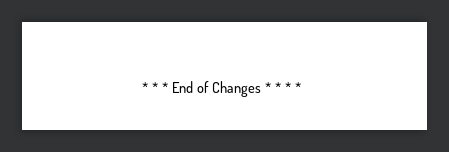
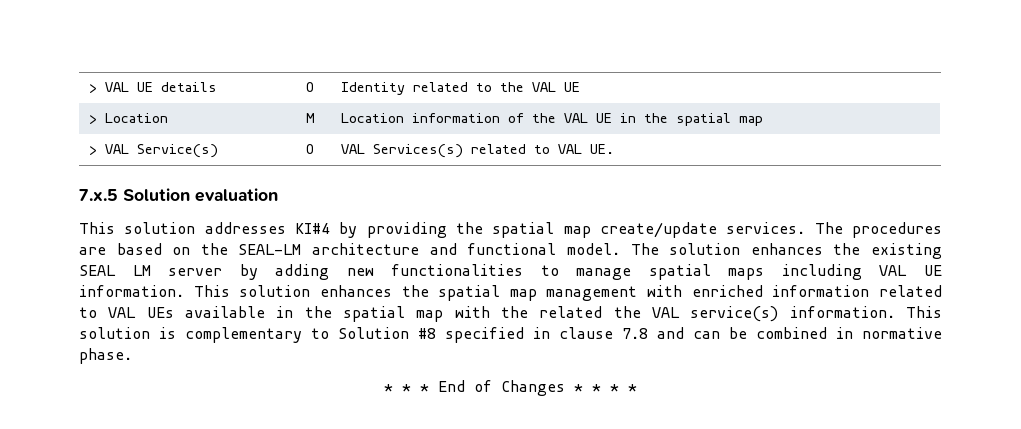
(141, 87) none -> [88,82,217,93] [306,82,314,92] [340,82,580,95] [88,113,168,124] [305,113,315,123] [340,113,763,126] [88,144,218,158] [306,144,314,154] [340,144,614,158] [79,188,278,202] [79,222,943,238] [79,243,943,259] [79,264,943,280] [79,285,942,301] [79,306,943,322] [79,327,942,343] [79,348,132,364] > VAL UE details | O | Identity related to the VAL UE // > Location | M | Location information of the VAL UE in the spatial map // > VAL Service(s) | O | VAL Services(s) related to VAL UE. // 7.x.5 Solution evaluation // This solution addresses KI#4 by providing the spatial map create/update services. The procedures are based on the SEAL-LM architecture and functional model. The solution enhances the existing SEAL LM server by adding new functionalities to manage spatial maps including VAL UE information. This solution enhances the spatial map management with enriched information related to VAL UEs available in the spatial map with the related the VAL service(s) information. This solution is complementary to Solution #8 specified in clause 7.8 and can be combined in normative phase. //

